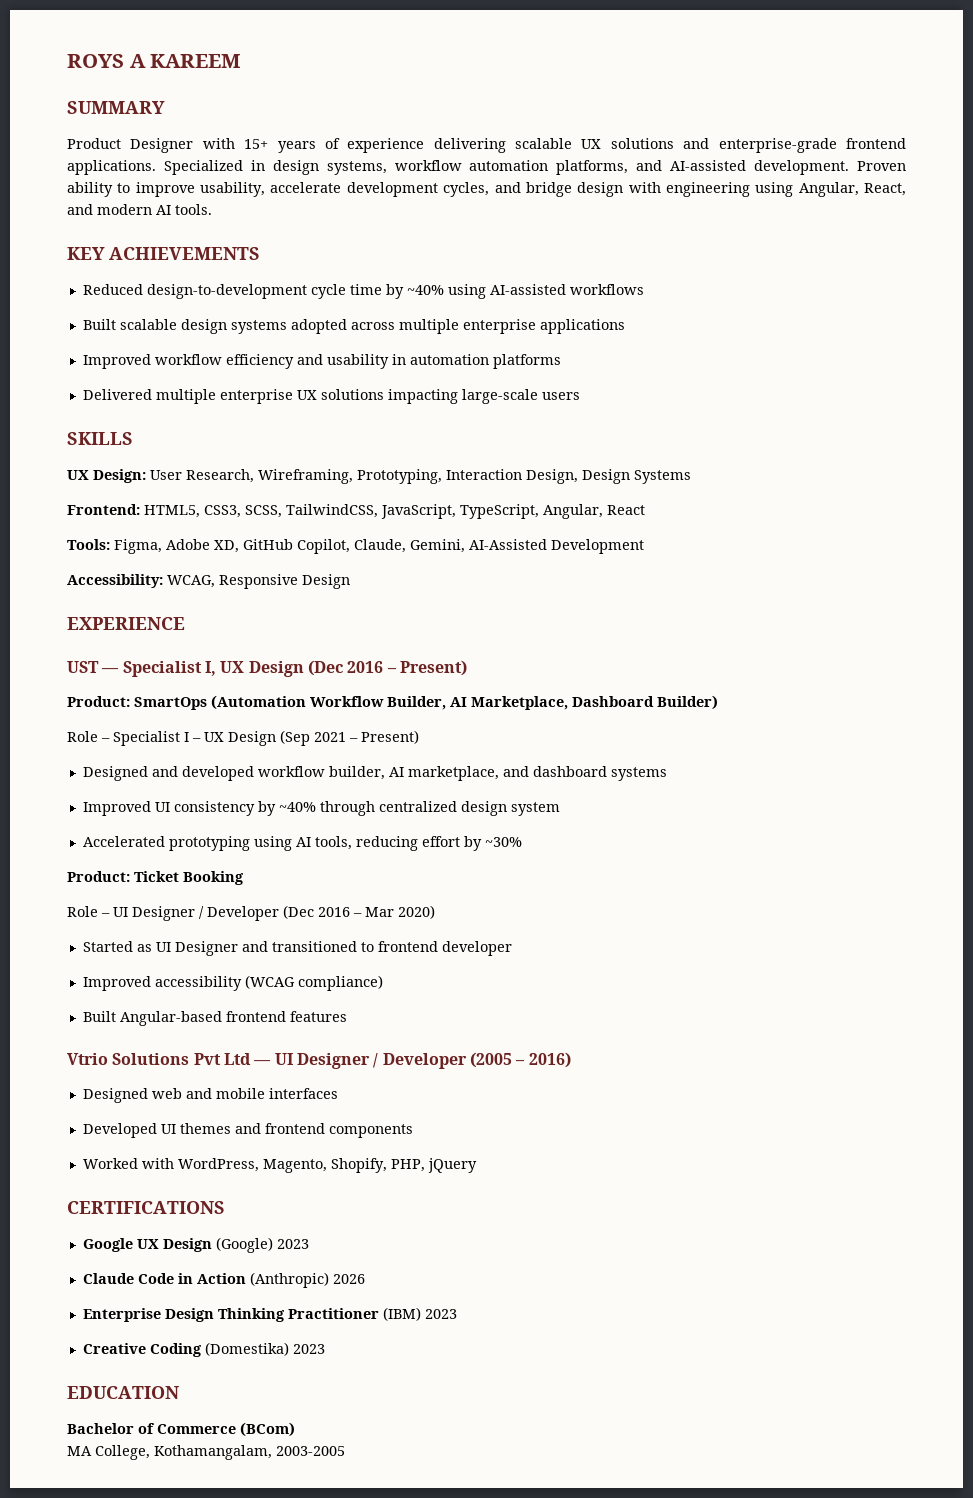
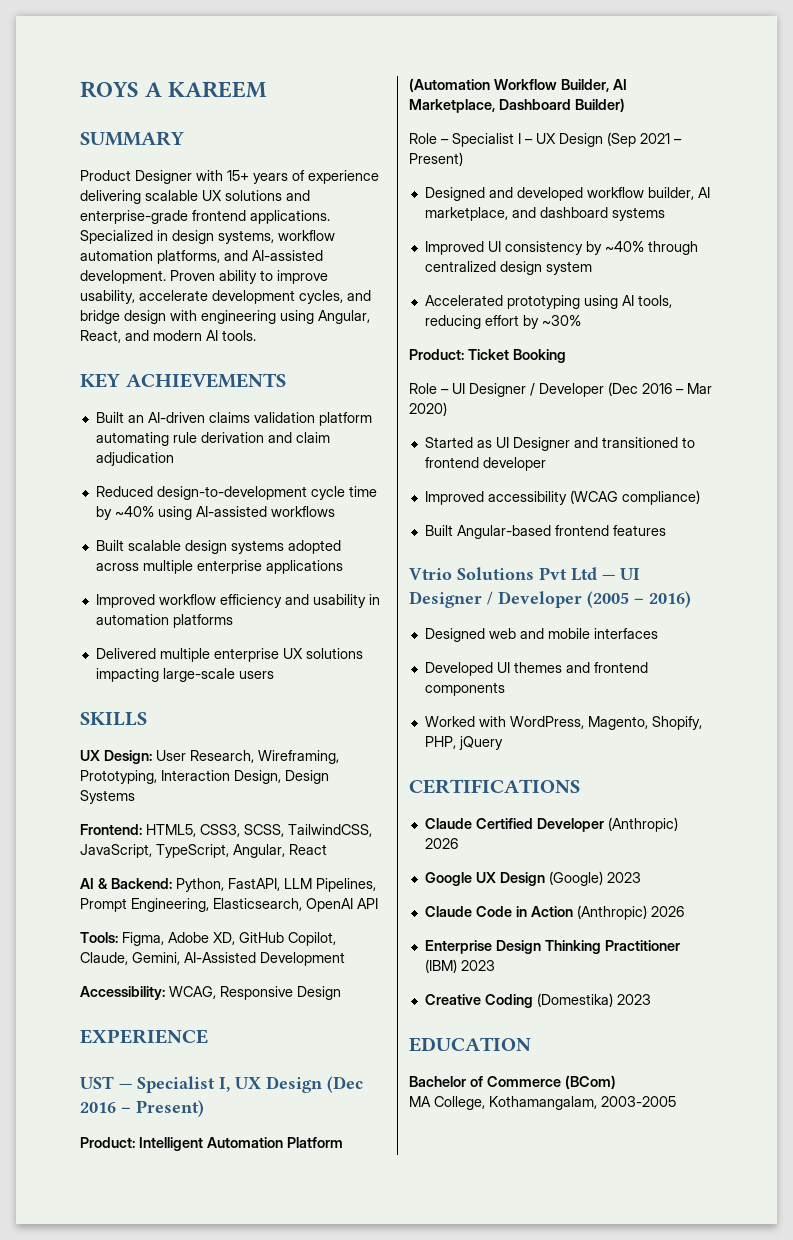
(260, 253) none -> [95,412,372,426] [95,432,330,446] [95,452,174,466] // Built an AI-driven claims validation platform automating rule derivation and claim adjudication
(645, 510) none -> [80,878,376,892] [80,898,378,912] // AI & Backend: Python, FastAPI, LLM Pipelines, Prompt Engineering, Elasticsearch, OpenAI API
[134,697,207,710] SmartOps -> [139,1137,343,1151] Intelligent Automation Platform
(225, 1207) none -> [424,817,678,832] [424,838,458,849] // Claude Certified Developer (Anthropic) 2026

